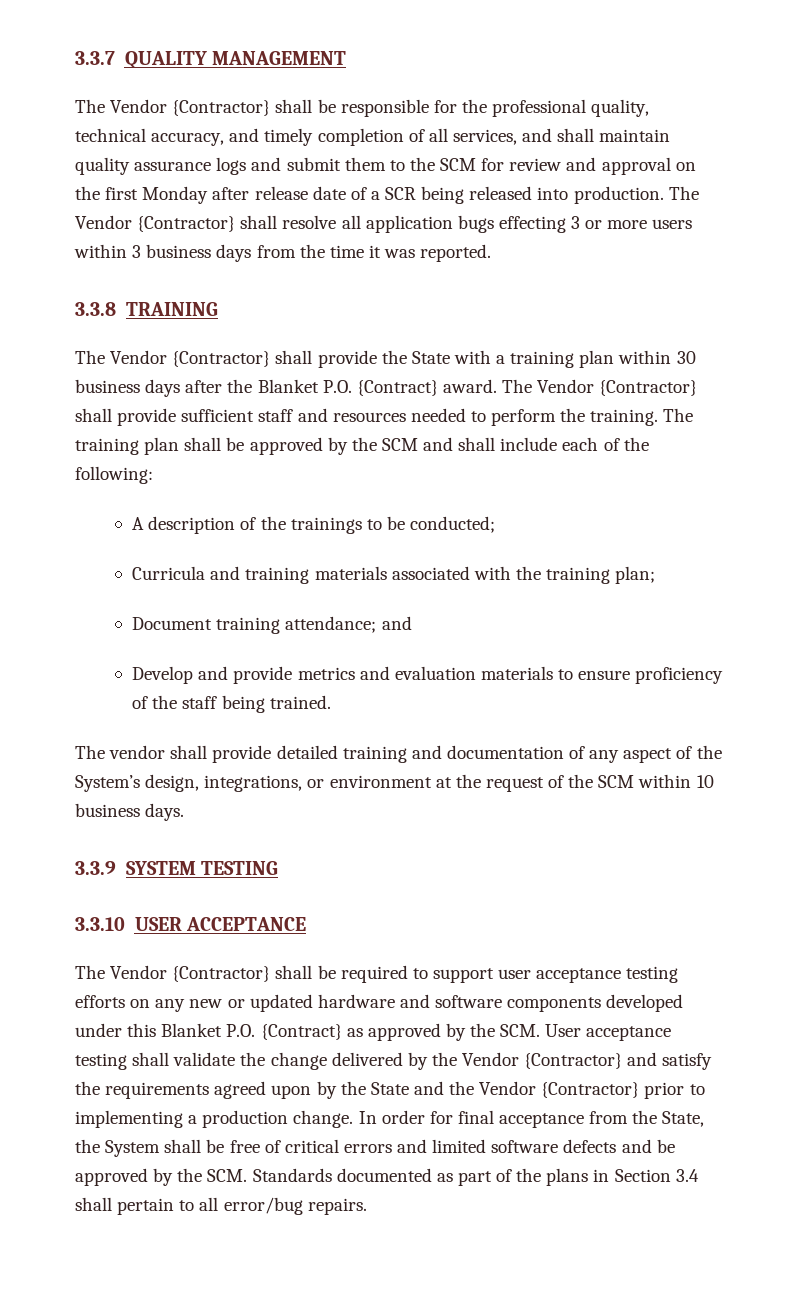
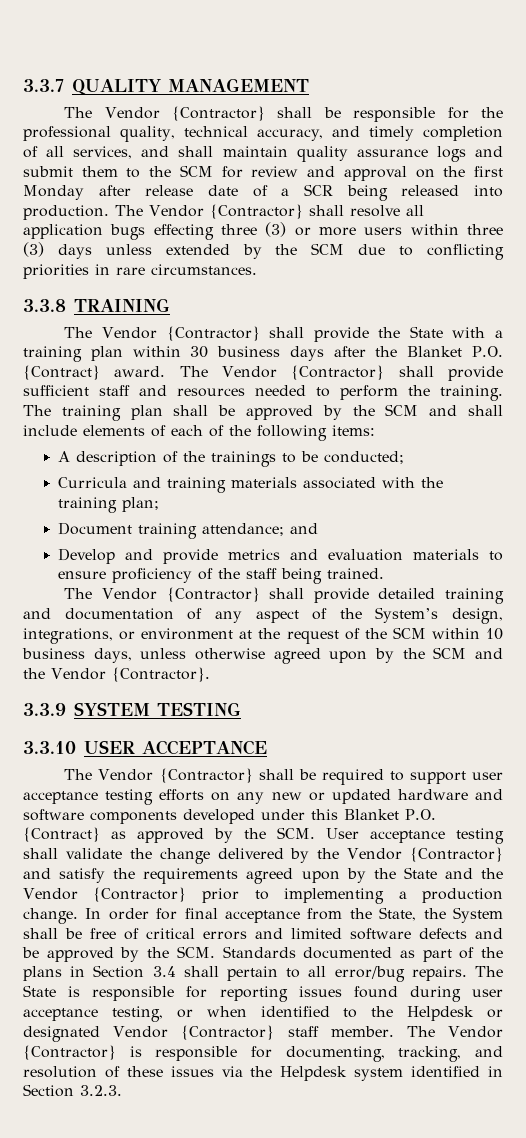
[571,216,581,229] 3 -> [221,222,287,237] three (3)
[132,244,492,262] 3 business days from the time it was reported. -> [466,224,503,235] [23,242,505,260] [23,264,257,279] three (3) days unless extended by the SCM due to conflicting priorities in rare circumstances.
(558, 444) none -> [83,425,166,437] elements of
[75,466,153,484] following: -> [257,425,375,441] following items:
[109,745,166,759] vendor -> [101,587,260,602] Vendor {Contractor}
[145,803,185,821] days. -> [93,647,504,664] [23,667,210,682] days, unless otherwise agreed upon by the SCM and the Vendor {Contractor}.
(367, 1206) none -> [474,966,503,977] [23,985,503,1002] [23,1006,503,1022] [23,1025,504,1042] [23,1045,504,1062] [23,1066,504,1081] [23,1084,122,1097] The State is responsible for reporting issues found during user acceptance testing, or when identified to the Helpdesk or designated Vendor {Contractor} staff member. The Vendor {Contractor} is responsible for documenting, tracking, and resolution of these issues via the Helpdesk system identified in Section 3.2.3.

